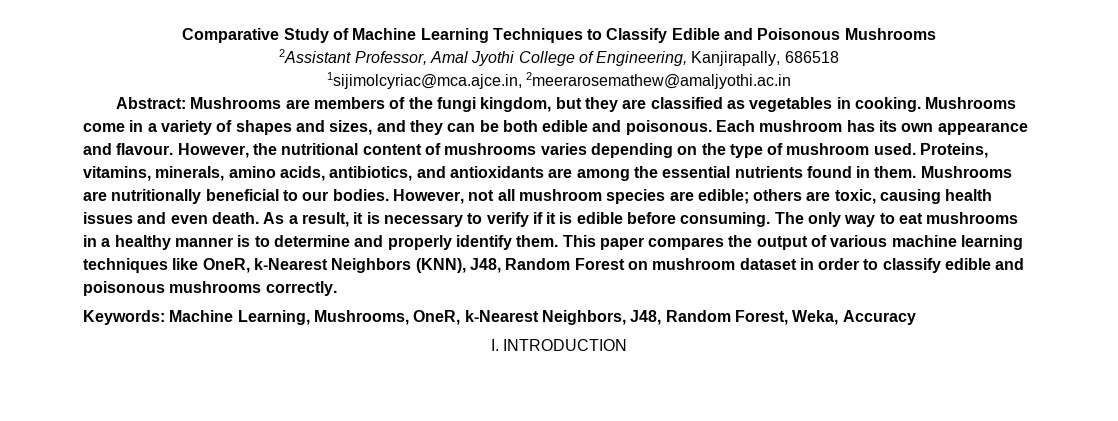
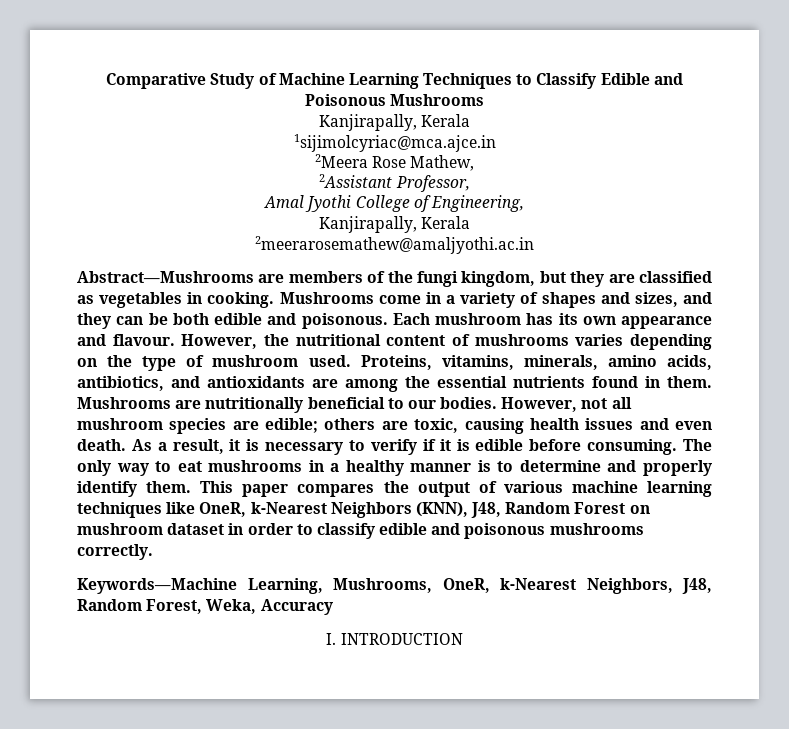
(936, 34) none -> [318,114,471,131] [293,134,496,152] [314,154,475,171] // Kanjirapally, Kerala // 1sijimolcyriac@mca.ajce.in // 2Meera Rose Mathew,
(427, 58) none -> (470, 183) //
[691,51,839,66] [326,72,522,89] Kanjirapally, 686518 // 1sijimolcyriac@mca.ajce.in, -> [318,216,471,233] // Kanjirapally, Kerala //
[116,97,282,109] Abstract: Mushrooms -> [77,271,254,283] Abstract―Mushrooms
[83,310,234,325] Keywords: Machine -> [77,578,237,594] Keywords―Machine

